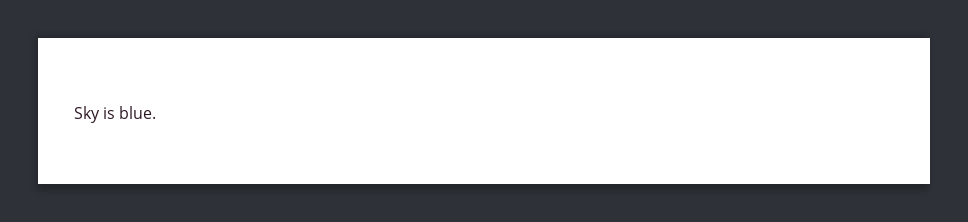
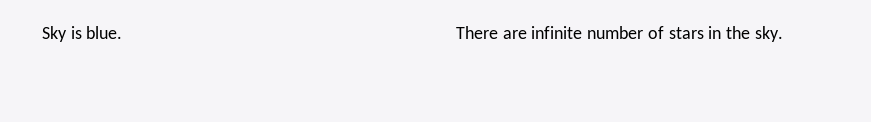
(157, 112) none -> [456,26,783,42] // There are infinite number of stars in the sky.

